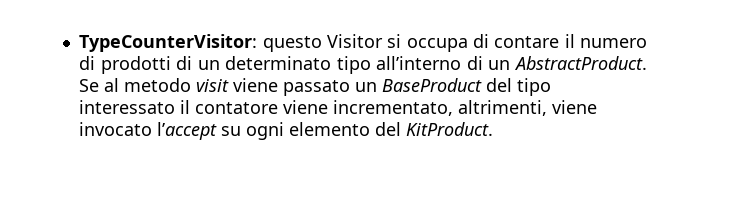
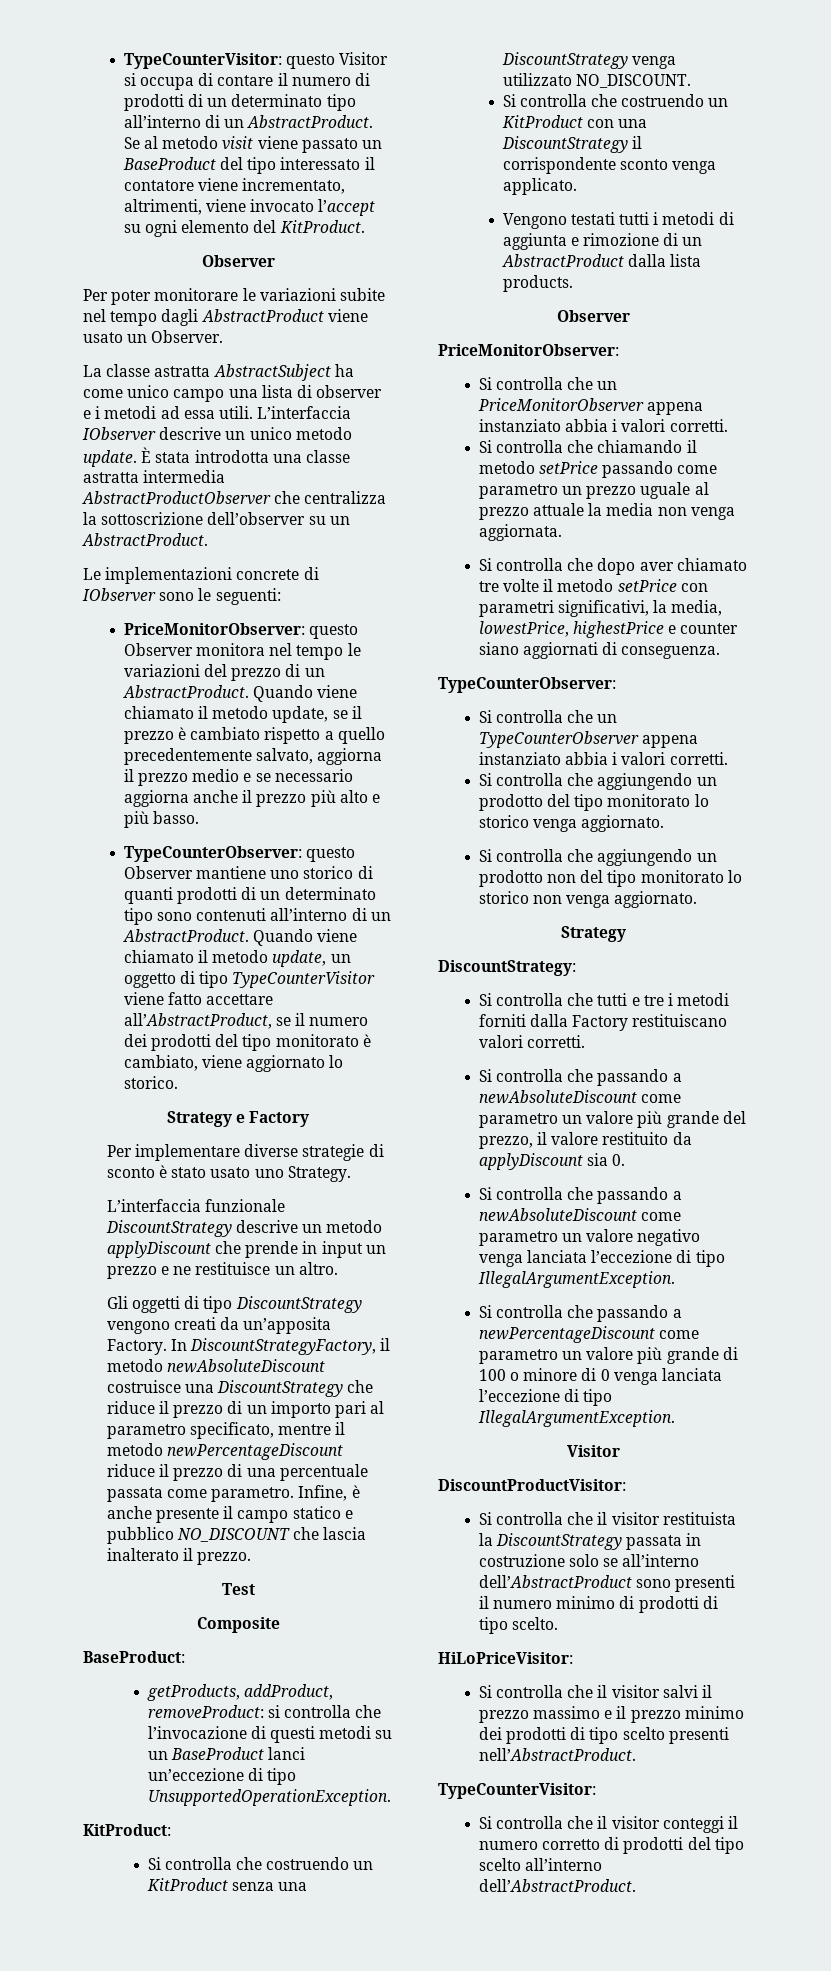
(494, 129) none -> [201,255,275,267] [83,288,385,305] [83,309,368,326] [83,330,224,343] [83,364,354,381] [83,385,383,402] [83,406,352,419] [82,427,352,441] [83,447,350,467] [83,470,226,483] [82,491,387,505] [83,512,350,525] [82,533,208,546] [83,567,319,584] [82,588,281,605] [123,623,359,639] [123,643,361,660] [123,664,325,681] [122,685,358,702] [123,706,362,723] [123,727,385,744] [123,748,383,765] [123,769,353,786] [123,790,380,807] [123,811,200,828] [123,846,356,862] [123,866,373,879] [123,887,376,904] [123,908,391,925] [122,929,358,946] [123,950,351,967] [123,971,376,988] [123,992,274,1005] [123,1013,369,1029] [123,1034,371,1051] [123,1055,344,1072] [123,1076,178,1089] [166,1111,310,1127] [106,1144,384,1161] [106,1165,351,1182] [106,1199,285,1212] [105,1220,383,1237] [106,1241,386,1258] [106,1262,338,1279] [106,1296,362,1313] [106,1317,332,1334] [106,1338,391,1355] [106,1359,325,1373] [106,1380,374,1397] [106,1401,385,1418] [106,1422,346,1439] [106,1443,343,1460] [106,1464,368,1481] [106,1485,360,1502] [106,1506,353,1523] [106,1527,367,1544] [106,1548,252,1565] [221,1583,255,1595] [196,1617,280,1633] [83,1651,185,1663] [146,1684,333,1701] [147,1705,382,1719] [147,1726,393,1743] [147,1747,305,1760] [147,1768,296,1785] [147,1789,391,1806] [83,1824,171,1836] [147,1857,374,1870] [146,1878,307,1891] [501,52,676,69] [502,73,691,88] [502,94,729,107] [501,115,647,128] [501,136,642,153] [502,157,716,174] [502,178,577,195] [502,212,734,229] [502,233,703,250] [501,254,701,267] [502,275,573,292] [556,310,630,322] [438,344,619,356] [478,377,618,390] [477,398,704,415] [478,419,728,432] [478,440,697,453] [478,461,718,478] [478,482,709,499] [478,503,735,520] [478,524,562,541] [478,558,747,575] [478,579,708,592] [478,600,723,617] [478,621,739,638] [478,642,721,659] [438,677,616,693] [478,710,618,723] [478,731,699,748] [478,752,728,765] [478,773,717,790] [478,794,709,811] [478,815,665,832] [478,849,717,866] [478,870,742,887] [478,891,698,908] [560,926,626,942] [438,960,576,976] [478,993,730,1006] [478,1014,728,1031] [478,1035,586,1048] [478,1069,682,1086] [478,1090,682,1104] [478,1111,746,1128] [478,1132,692,1149] [478,1153,626,1170] [478,1187,682,1204] [478,1208,682,1222] [478,1229,701,1246] [478,1250,725,1267] [477,1271,675,1288] [478,1305,682,1322] [478,1326,700,1343] [478,1347,738,1364] [478,1368,722,1385] [478,1389,613,1406] [477,1410,675,1427] [566,1445,620,1457] [438,1479,626,1491] [478,1512,736,1525] [478,1533,702,1550] [478,1554,700,1567] [478,1575,736,1592] [478,1596,718,1613] [478,1617,559,1634] [438,1652,573,1664] [478,1685,712,1698] [478,1706,744,1723] [478,1727,729,1744] [478,1748,636,1761] [438,1783,596,1799] [478,1816,738,1833] [478,1837,744,1854] [478,1858,603,1871] [478,1879,636,1892] // Observer // Per poter monitorare le variazioni subite nel tempo dagli AbstractProduct viene usato un Observer. // La classe astratta AbstractSubject ha come unico campo una lista di observer e i metodi ad essa utili. L’interfaccia IObserver descrive un unico metodo update. È stata introdotta una classe astratta intermedia AbstractProductObserver che centralizza la sottoscrizione dell’observer su un AbstractProduct. // Le implementazioni concrete di IObserver sono le seguenti: // PriceMonitorObserver: questo Observer monitora nel tempo le variazioni del prezzo di un AbstractProduct. Quando viene chiamato il metodo update, se il prezzo è cambiato rispetto a quello precedentemente salvato, aggiorna il prezzo medio e se necessario aggiorna anche il prezzo più alto e più basso. // TypeCounterObserver: questo Observer mantiene uno storico di quanti prodotti di un determinato tipo sono contenuti all’interno di un AbstractProduct. Quando viene chiamato il metodo update, un oggetto di tipo TypeCounterVisitor viene fatto accettare all’AbstractProduct, se il numero dei prodotti del tipo monitorato è cambiato, viene aggiornato lo storico. // Strategy e Factory // Per implementare diverse strategie di sconto è stato usato uno Strategy. // L’interfaccia funzionale DiscountStrategy descrive un metodo applyDiscount che prende in input un prezzo e ne restituisce un altro. // Gli oggetti di tipo DiscountStrategy vengono creati da un’apposita Factory. In DiscountStrategyFactory, il metodo newAbsoluteDiscount costruisce una DiscountStrategy che riduce il prezzo di un importo pari al parametro specificato, mentre il metodo newPercentageDiscount riduce il prezzo di una percentuale passata come parametro. Infine, è anche presente il campo statico e pubblico NO_DISCOUNT che lascia inalterato il prezzo. // Test // Composite // BaseProduct: // getProducts, addProduct, removeProduct: si controlla che l’invocazione di questi metodi su un BaseProduct lanci un’eccezione di tipo UnsupportedOperationException. // KitProduct: // Si controlla che costruendo un KitProduct senza una DiscountStrategy venga utilizzato NO_DISCOUNT. // Si controlla che costruendo un KitProduct con una DiscountStrategy il corrispondente sconto venga applicato. // Vengono testati tutti i metodi di aggiunta e rimozione di un AbstractProduct dalla lista products. // Observer // PriceMonitorObserver: // Si controlla che un PriceMonitorObserver appena instanziato abbia i valori corretti. // Si controlla che chiamando il metodo setPrice passando come parametro un prezzo uguale al prezzo attuale la media non venga aggiornata. // Si controlla che dopo aver chiamato tre volte il metodo setPrice con parametri significativi, la media, lowestPrice, highestPrice e counter siano aggiornati di conseguenza. // TypeCounterObserver: // Si controlla che un TypeCounterObserver appena instanziato abbia i valori corretti. // Si controlla che aggiungendo un prodotto del tipo monitorato lo storico venga aggiornato. // Si controlla che aggiungendo un prodotto non del tipo monitorato lo storico non venga aggiornato. // Strategy // DiscountStrategy: // Si controlla che tutti e tre i metodi forniti dalla Factory restituiscano valori corretti. // Si controlla che passando a newAbsoluteDiscount come parametro un valore più grande del prezzo, il valore restituito da applyDiscount sia 0. // Si controlla che passando a newAbsoluteDiscount come parametro un valore negativo venga lanciata l’eccezione di tipo IllegalArgumentException. // Si controlla che passando a newPercentageDiscount come parametro un valore più grande di 100 o minore di 0 venga lanciata l’eccezione di tipo IllegalArgumentException. // Visitor // DiscountProductVisitor: // Si controlla che il visitor restituista la DiscountStrategy passata in costruzione solo se all’interno dell’AbstractProduct sono presenti il numero minimo di prodotti di tipo scelto. // HiLoPriceVisitor: // Si controlla che il visitor salvi il prezzo massimo e il prezzo minimo dei prodotti di tipo scelto presenti nell’AbstractProduct. // TypeCounterVisitor: // Si controlla che il visitor conteggi il numero corretto di prodotti del tipo scelto all’interno dell’AbstractProduct.

